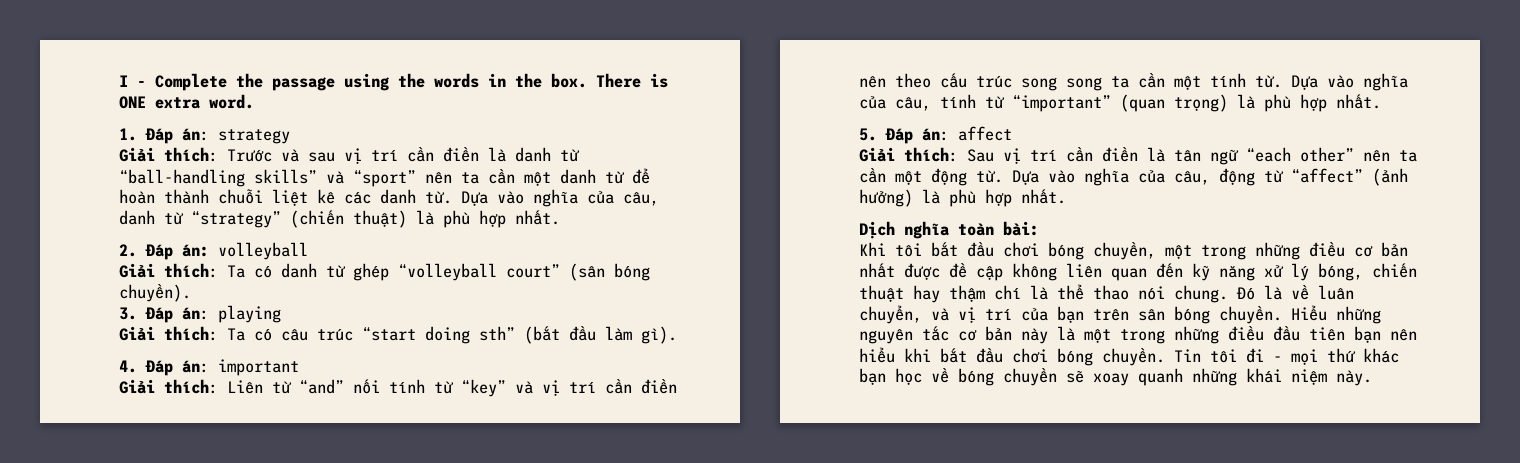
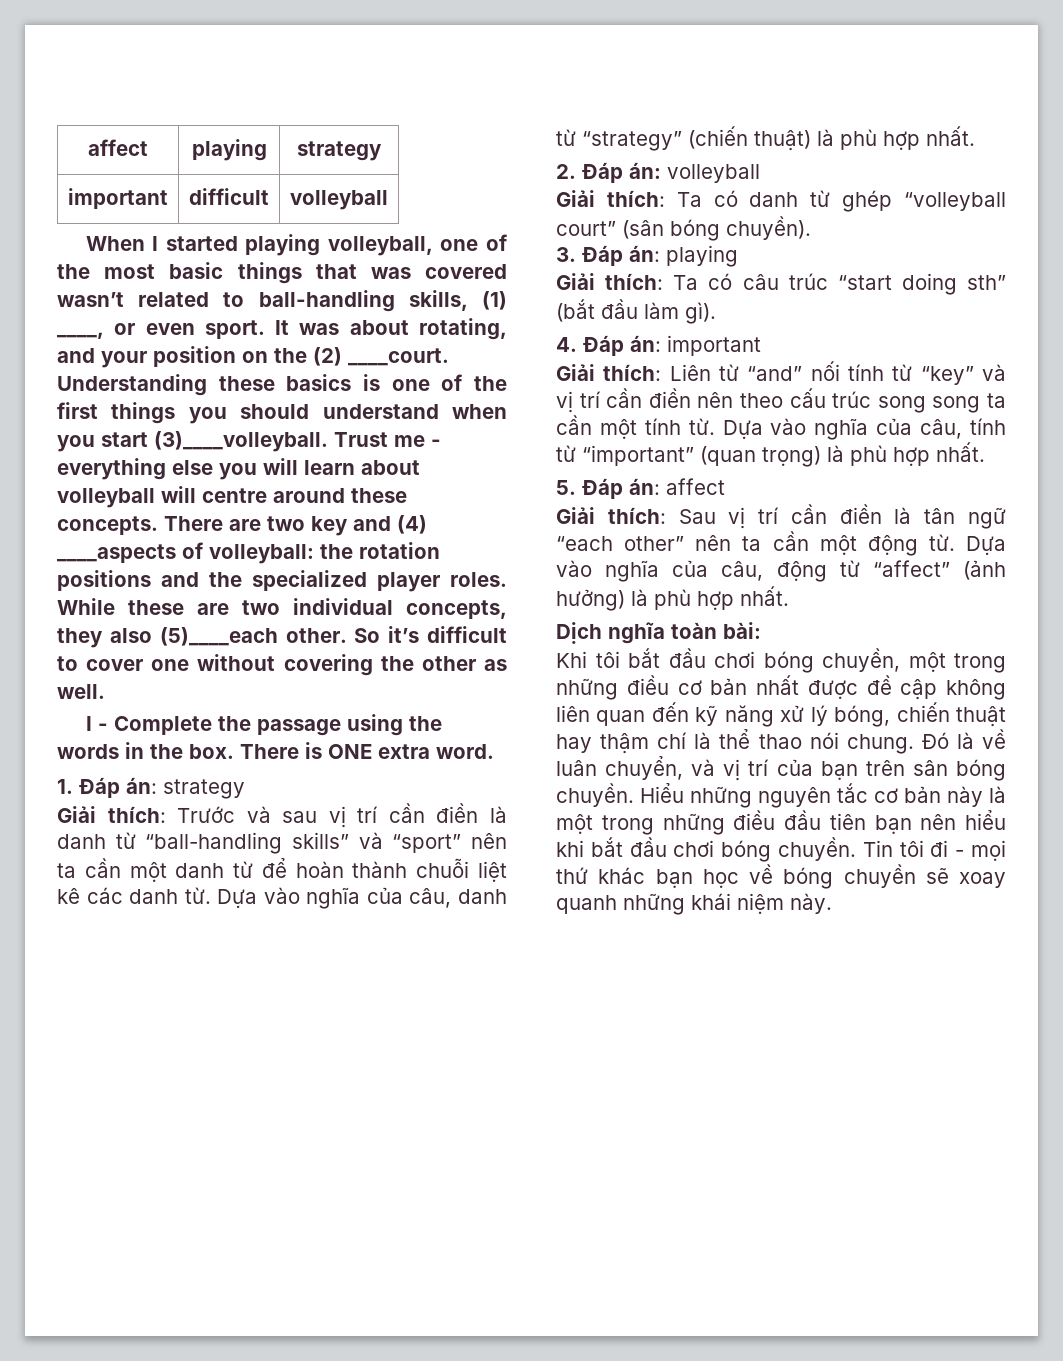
(119, 81) none -> [88,139,148,156] [191,139,267,161] [297,141,382,161] [68,188,168,209] [189,188,269,205] [290,190,388,210] [85,234,507,256] [57,262,507,284] [57,290,507,312] [57,318,507,340] [57,346,449,368] [57,374,508,396] [57,402,507,424] [57,431,441,452] [57,458,420,480] [57,486,407,508] [57,515,427,536] [57,542,440,564] [57,570,507,592] [57,598,507,619] [57,626,507,648] [57,654,508,676] [57,684,105,699] affect | playing | strategy // important | difficult | volleyball // When I started playing volleyball, one of the most basic things that was covered wasn’t related to ball-handling skills, (1) ____, or even sport. It was about rotating, and your position on the (2) ____court. Understanding these basics is one of the first things you should understand when you start (3)____volleyball. Trust me - everything else you will learn about volleyball will centre around these concepts. There are two key and (4) ____aspects of volleyball: the rotation positions and the specialized player roles. While these are two individual concepts, they also (5)____each other. So it’s difficult to cover one without covering the other as well. //

